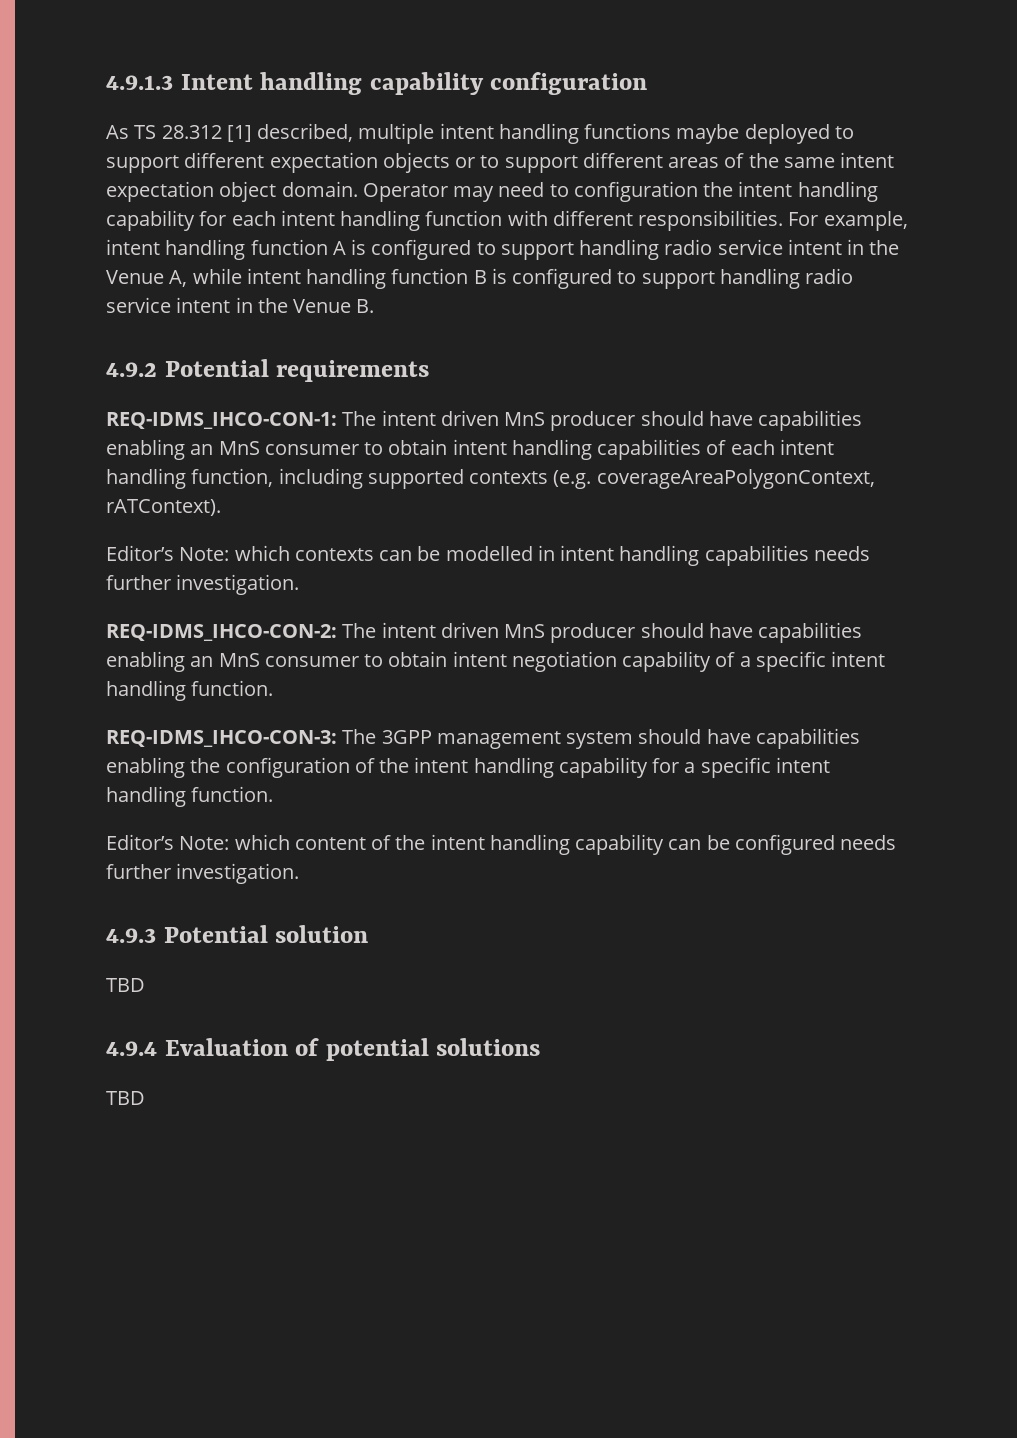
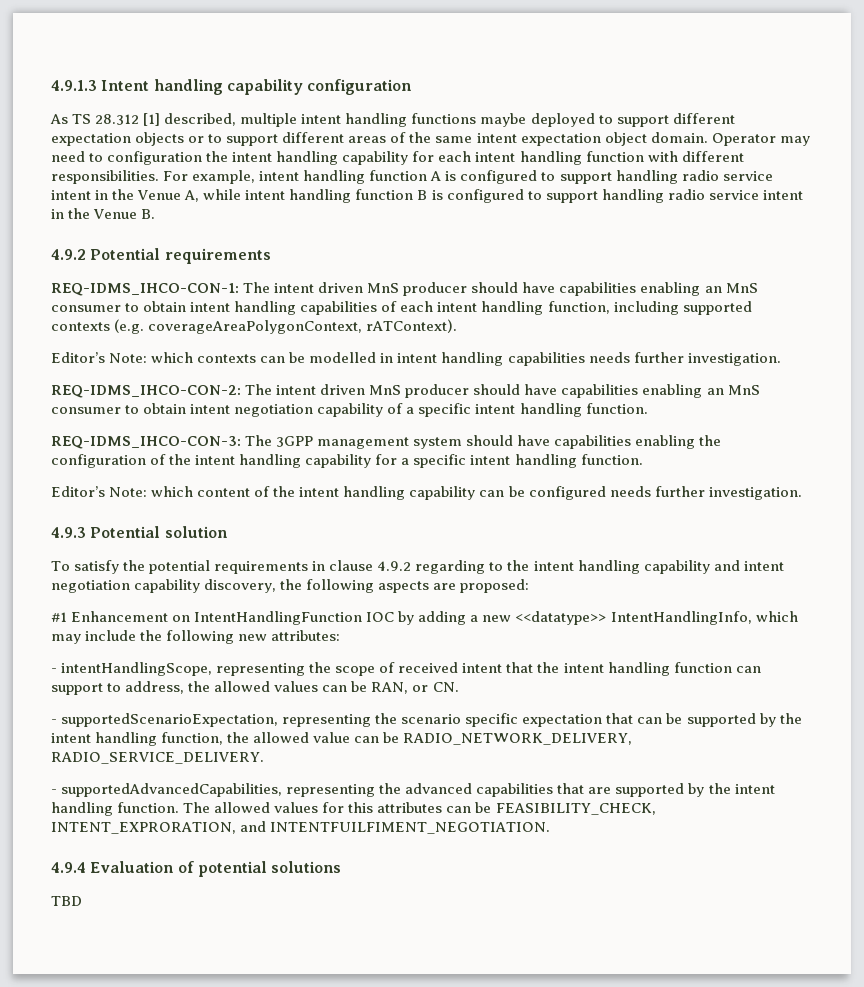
[106,978,145,992] TBD -> [51,560,784,574] [51,579,530,593] [51,611,798,625] [51,630,341,644] [51,662,761,676] [51,681,459,695] [51,713,802,727] [51,732,633,746] [51,752,264,764] [51,783,775,797] [51,802,656,816] [51,821,551,834] To satisfy the potential requirements in clause 4.9.2 regarding to the intent handling capability and intent negotiation capability discovery, the following aspects are proposed: // #1 Enhancement on IntentHandlingFunction IOC by adding a new <<datatype>> IntentHandlingInfo, which may include the following new attributes: // - intentHandlingScope, representing the scope of received intent that the intent handling function can support to address, the allowed values can be RAN, or CN. // - supportedScenarioExpectation, representing the scenario specific expectation that can be supported by the intent handling function, the allowed value can be RADIO_NETWORK_DELIVERY, RADIO_SERVICE_DELIVERY. // - supportedAdvancedCapabilities, representing the advanced capabilities that are supported by the intent handling function. The allowed values for this attributes can be FEASIBILITY_CHECK, INTENT_EXPRORATION, and INTENTFUILFIMENT_NEGOTIATION.

